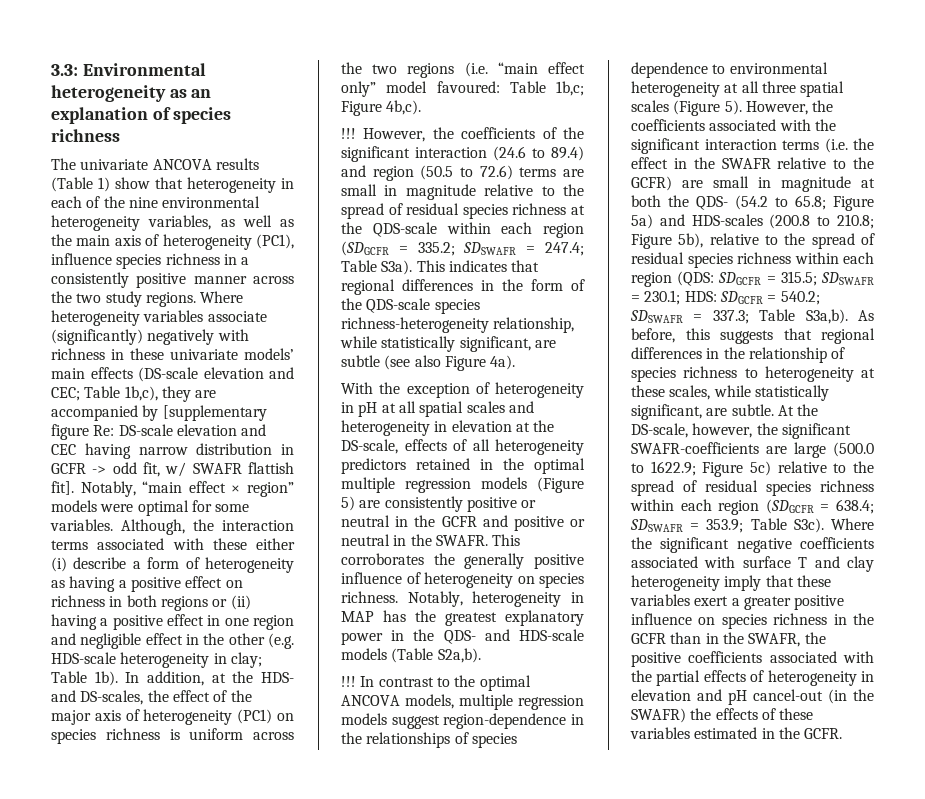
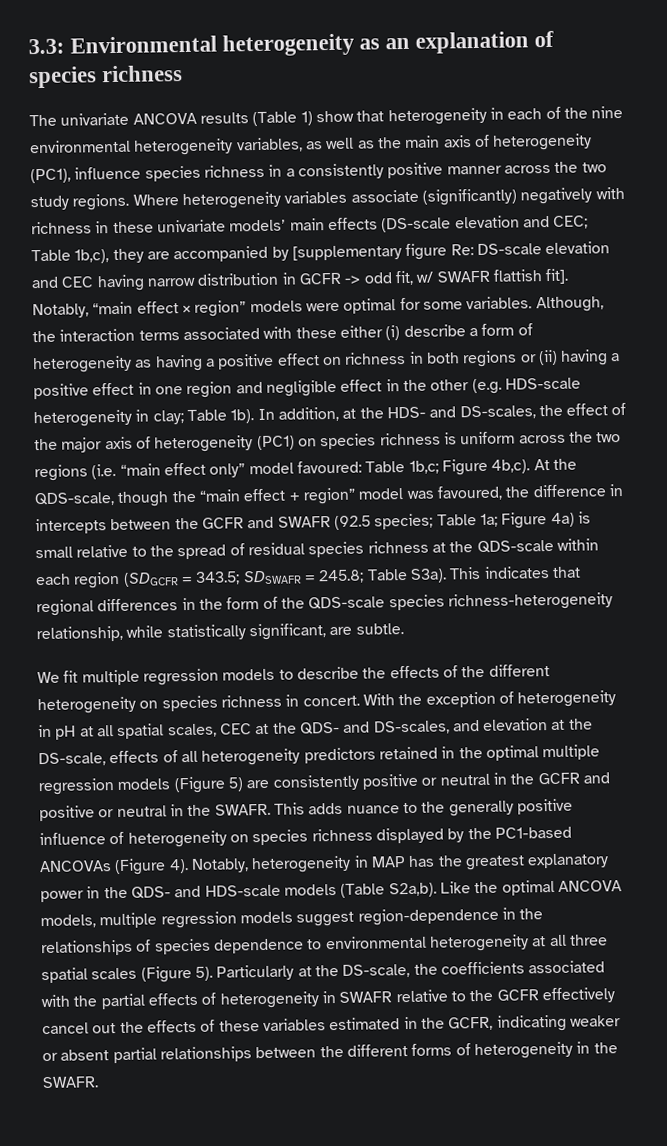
[341,127,584,142] [341,146,584,162] [341,165,584,181] [341,184,476,200] // !!! However, the coefficients of the significant interaction (24.6 to 89.4) and region (50.5 to 72.6) terms are small in magnitude -> [533,458,577,471] [34,484,623,507] [35,511,591,535] [35,546,73,559] At the QDS-scale, though the “main effect + region” model was favoured, the difference in intercepts between the GCFR and SWAFR (92.5 species; Table 1a; Figure 4a) is small
[417,242,584,256] 335.2; SDSWAFR = 247.4; -> [195,569,365,585] 343.5; SDSWAFR = 245.8;
[341,355,516,371] subtle (see also Figure 4a). // -> [355,623,404,635] [37,664,550,686] [37,694,360,715] subtle. // We fit multiple regression models to describe the effects of the different heterogeneity on species richness in concert.
[466,401,534,413] [341,420,448,436] scales and heterogeneity in -> [167,720,480,738] scales, CEC at the QDS- and DS-scales, and
[341,553,424,565] corroborates -> [308,802,418,815] adds nuance to
[341,591,398,603] richness. -> [311,826,572,844] [39,858,189,876] richness displayed by the PC1-based ANCOVAs (Figure 4).
[341,676,450,687] // !!! In contrast to -> [439,881,471,894] Like
[745,100,834,115] [631,119,836,131] [631,138,874,154] [631,157,874,169] [631,176,875,192] [631,195,874,211] [631,214,874,229] [631,233,875,249] [631,252,874,268] [631,271,874,287] [631,290,820,305] [630,309,874,324] [631,328,875,344] [631,347,846,363] [631,366,875,382] [631,385,829,401] [631,404,819,420] [631,423,851,439] [631,442,874,458] [631,461,874,477] [631,480,874,496] [630,499,874,515] [630,518,874,533] [631,537,874,553] [631,556,874,572] [631,575,831,591] [630,594,845,610] [631,613,874,629] [631,632,826,647] [631,652,681,667] However, the coefficients associated with the significant interaction terms (i.e. the effect in the SWAFR relative to the GCFR) are small in magnitude at both the QDS- (54.2 to 65.8; Figure 5a) and HDS-scales (200.8 to 210.8; Figure 5b), relative to the spread of residual species richness within each region (QDS: SDGCFR = 315.5; SDSWAFR = 230.1; HDS: SDGCFR = 540.2; SDSWAFR = 337.3; Table S3a,b). As before, this suggests that regional differences in the relationship of species richness to heterogeneity at these scales, while statistically significant, are subtle. At the DS-scale, however, the significant SWAFR-coefficients are large (500.0 to 1622.9; Figure 5c) relative to the spread of residual species richness within each region (SDGCFR = 638.4; SDSWAFR = 353.9; Table S3c). Where the significant negative coefficients associated with surface T and clay heterogeneity imply that these variables exert a greater positive influence on species richness in the GCFR than in the SWAFR, the positive -> [216,963,438,981] Particularly at the DS-scale, the
[631,689,874,705] [631,708,686,723] elevation and pH cancel-out (in the SWAFR) -> [339,987,615,1004] [42,1022,117,1035] SWAFR relative to the GCFR effectively cancel out
[804,728,843,739] GCFR. -> [448,1014,621,1032] [42,1041,618,1064] [42,1076,99,1089] GCFR, indicating weaker or absent partial relationships between the different forms of heterogeneity in the SWAFR.

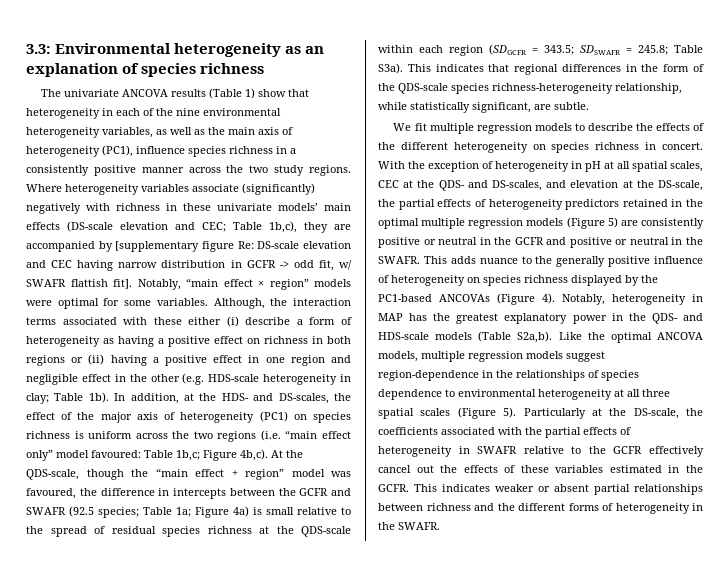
[109,750,198,764] effects of all -> [378,199,486,210] the partial effects of
[448,1014,567,1032] GCFR, indicating -> [378,484,490,492] GCFR. This indicates
(317, 1052) none -> [426,503,494,511] richness and

